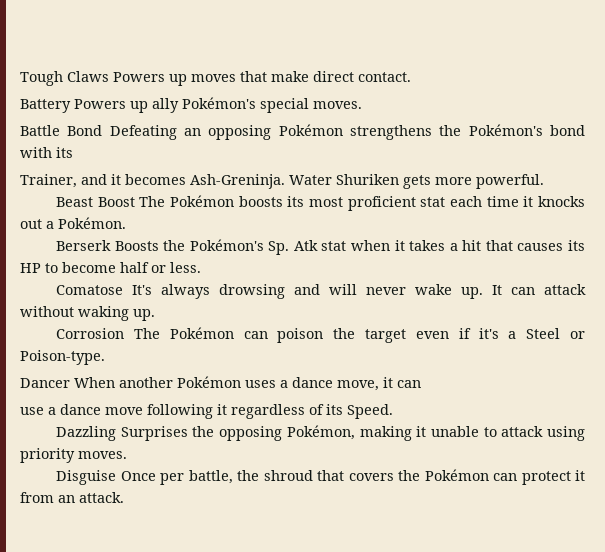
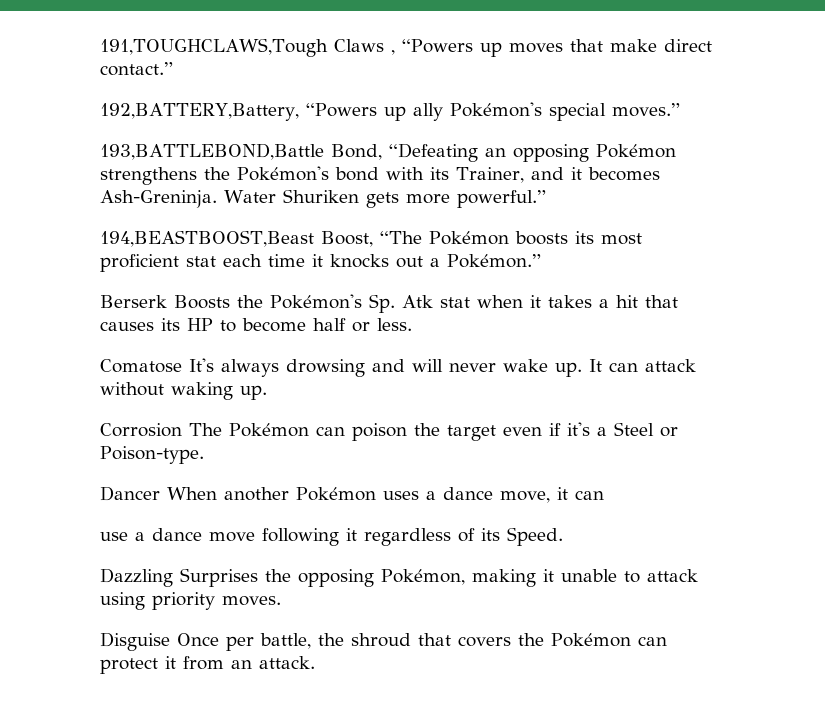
[20,71,165,86] Tough Claws Powers -> [100,38,473,57] 191,TOUGHCLAWS,Tough Claws , “Powers
[358,72,411,82] [20,99,126,113] contact. // Battery Powers -> [100,62,173,76] [100,103,377,121] contact.” // 192,BATTERY,Battery, “Powers
[313,101,362,109] [20,125,177,140] moves. // Battle Bond Defeating -> [611,103,680,117] [100,143,478,162] moves.” // 193,BATTLEBOND,Battle Bond, “Defeating
(73, 152) // -> (449, 173) none
[476,174,544,189] [56,196,166,207] powerful. // Beast Boost The -> [456,190,546,208] [100,230,422,247] powerful.” // 194,BEASTBOOST,Beast Boost, “The
[58,217,126,229] Pokémon. -> [447,254,541,268] Pokémon.”

